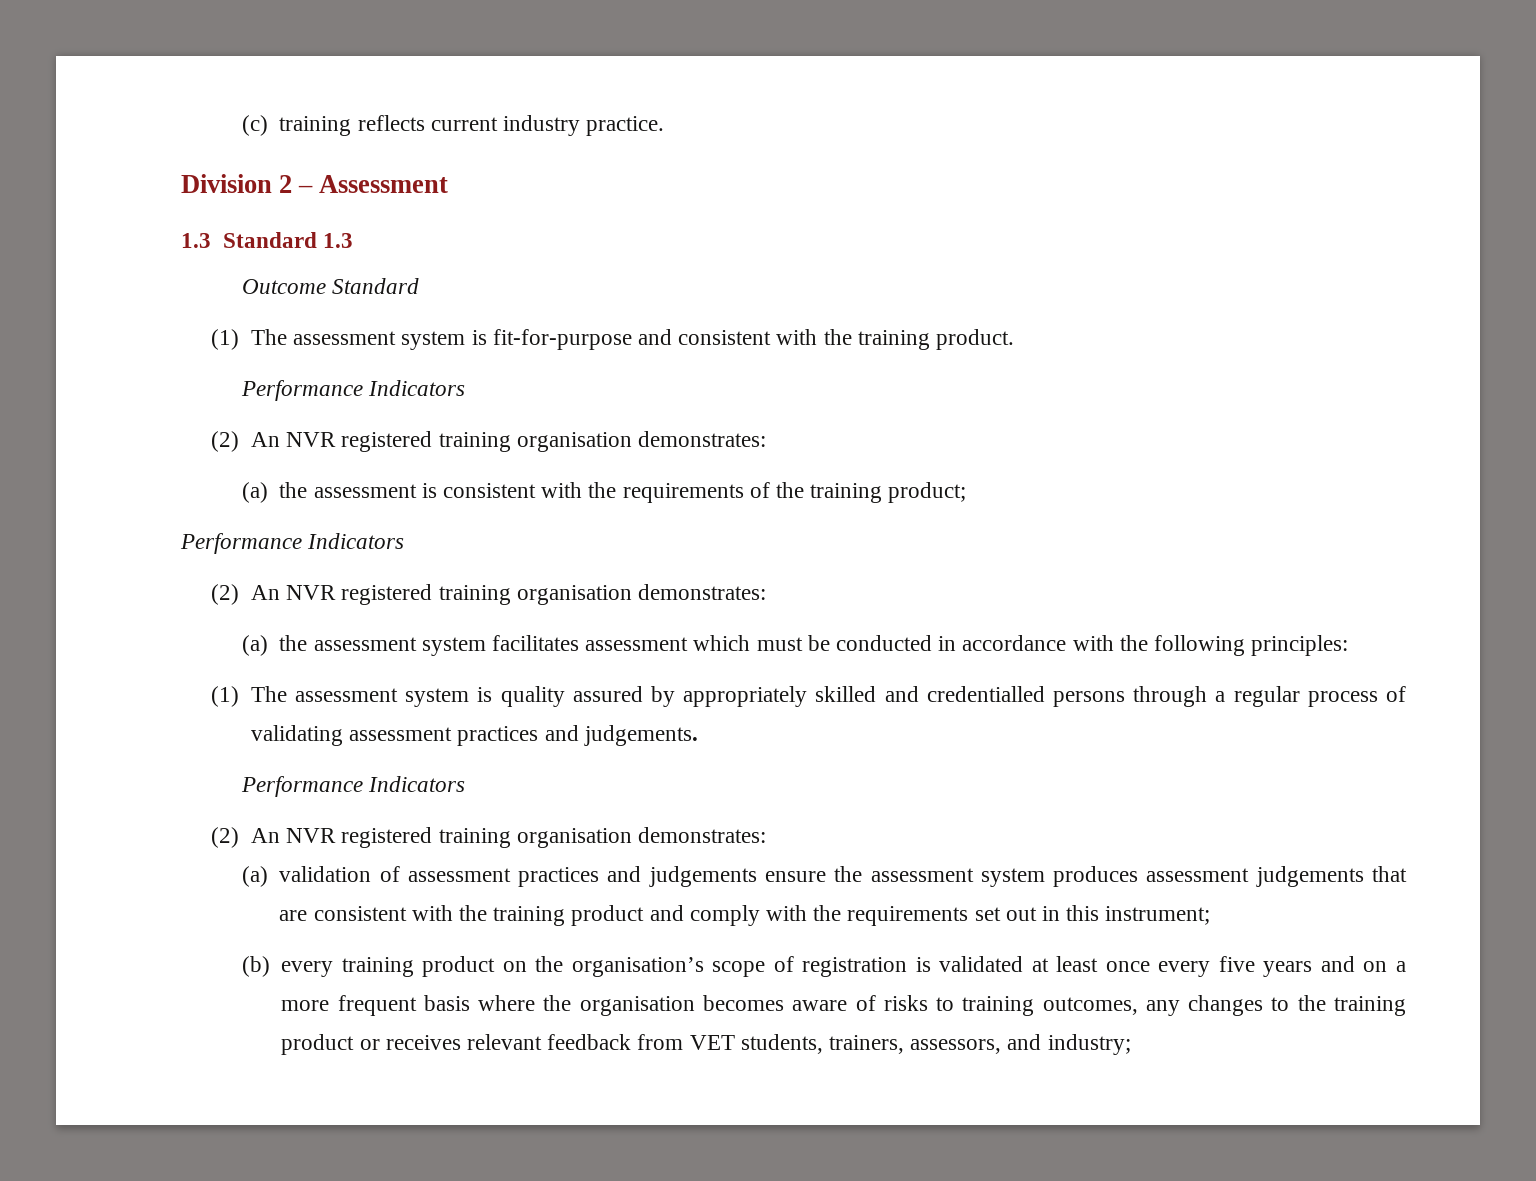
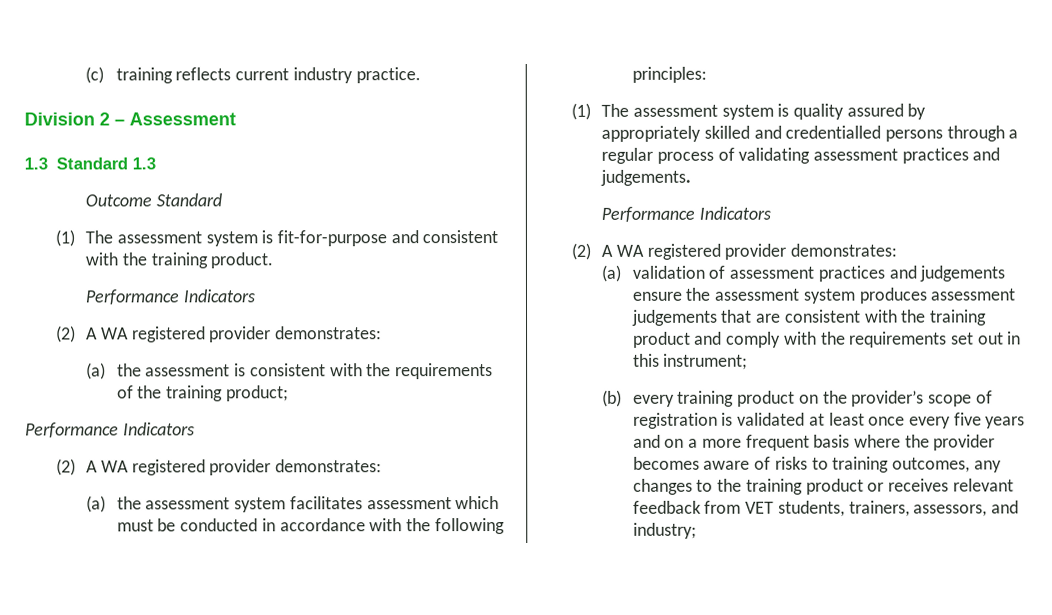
[250,431,632,452] An NVR registered training organisation -> [86,326,272,343] A WA registered provider
[250,584,632,605] An NVR registered training organisation -> [86,459,272,476] A WA registered provider
[250,827,632,848] An NVR registered training organisation -> [601,243,787,260] A WA registered provider
[571,957,704,977] organisation’s -> [851,390,925,407] provider’s
[579,996,695,1016] organisation -> [933,434,996,451] provider

